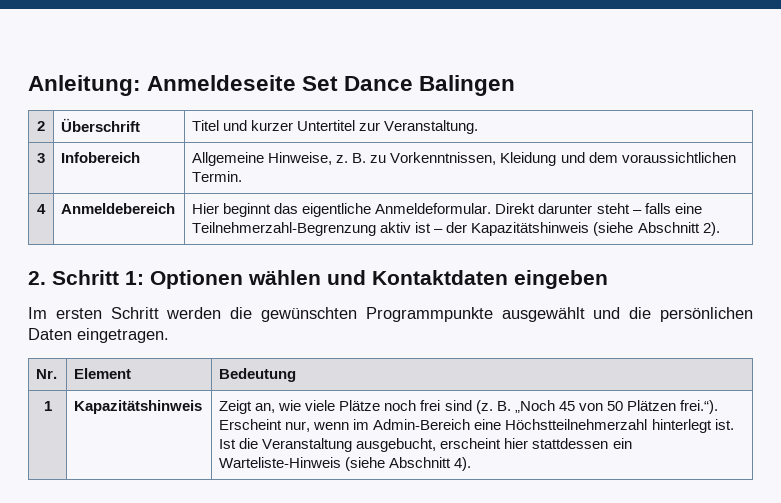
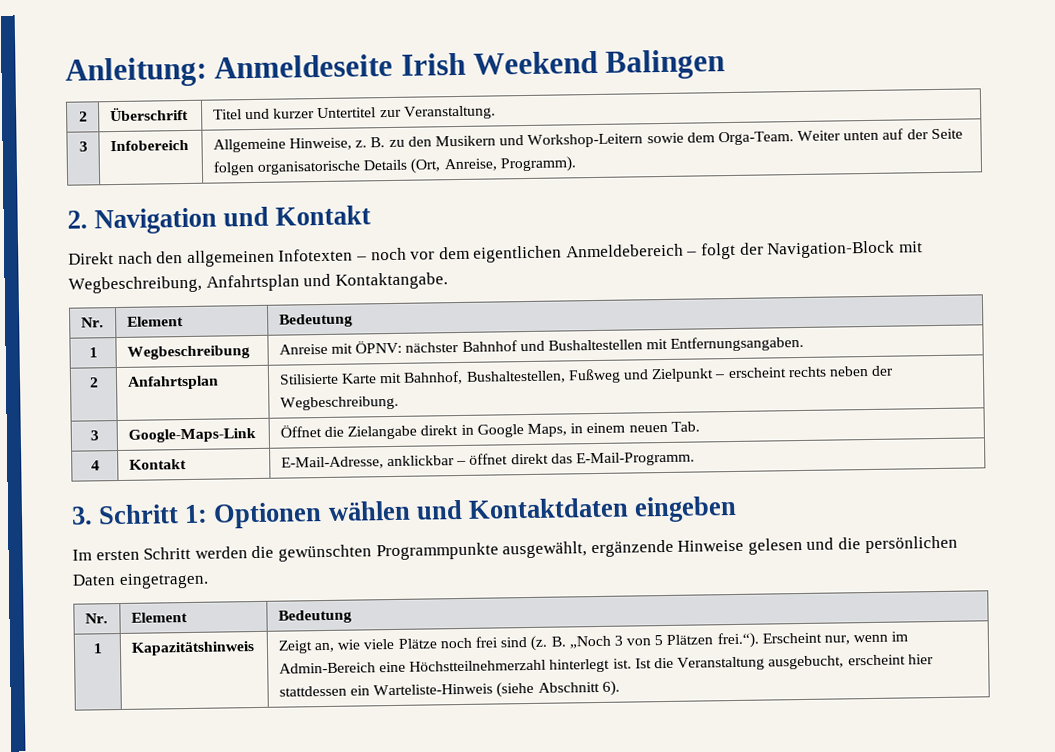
[302,76,414,91] Set Dance -> [400,50,599,76] Irish Weekend
[390,152,736,166] [192,171,243,182] [37,204,46,214] [61,203,176,214] [192,203,702,217] [192,222,720,236] [28,271,46,285] Vorkenntnissen, Kleidung und dem voraussichtlichen Termin. // 4 | Anmeldebereich | Hier beginnt das eigentliche Anmeldeformular. Direkt darunter steht – falls eine Teilnehmerzahl-Begrenzung aktiv ist – der Kapazitätshinweis (siehe Abschnitt 2). // 2. -> [407,128,963,148] [212,156,577,176] [67,205,372,235] [68,240,923,267] [68,272,448,294] [80,317,104,328] [126,316,184,327] [278,313,353,328] [88,347,98,358] [126,345,250,360] [278,335,805,355] [88,377,99,388] [126,375,219,390] [278,365,895,385] [279,395,399,411] [89,430,99,441] [127,427,256,443] [279,421,700,440] [90,460,100,471] [128,459,187,470] [280,451,695,470] [71,506,93,525] den Musikern und Workshop-Leitern sowie dem Orga-Team. Weiter unten auf der Seite folgen organisatorische Details (Ort, Anreise, Programm). // 2. Navigation und Kontakt // Direkt nach den allgemeinen Infotexten – noch vor dem eigentlichen Anmeldebereich – folgt der Navigation-Block mit Wegbeschreibung, Anfahrtsplan und Kontaktangabe. // Nr. | Element | Bedeutung // 1 | Wegbeschreibung | Anreise mit ÖPNV: nächster Bahnhof und Bushaltestellen mit Entfernungsangaben. // 2 | Anfahrtsplan | Stilisierte Karte mit Bahnhof, Bushaltestellen, Fußweg und Zielpunkt – erscheint rechts neben der Wegbeschreibung. // 3 | Google-Maps-Link | Öffnet die Zielangabe direkt in Google Maps, in einem neuen Tab. // 4 | Kontakt | E-Mail-Adresse, anklickbar – öffnet direkt das E-Mail-Programm. // 3.
[501,307,585,322] ausgewählt -> [502,537,803,559] ausgewählt, ergänzende Hinweise gelesen
[558,401,623,411] 45 von 50 -> [613,635,664,646] 3 von 5
[454,457,472,471] 4). -> [601,680,620,696] 6).

